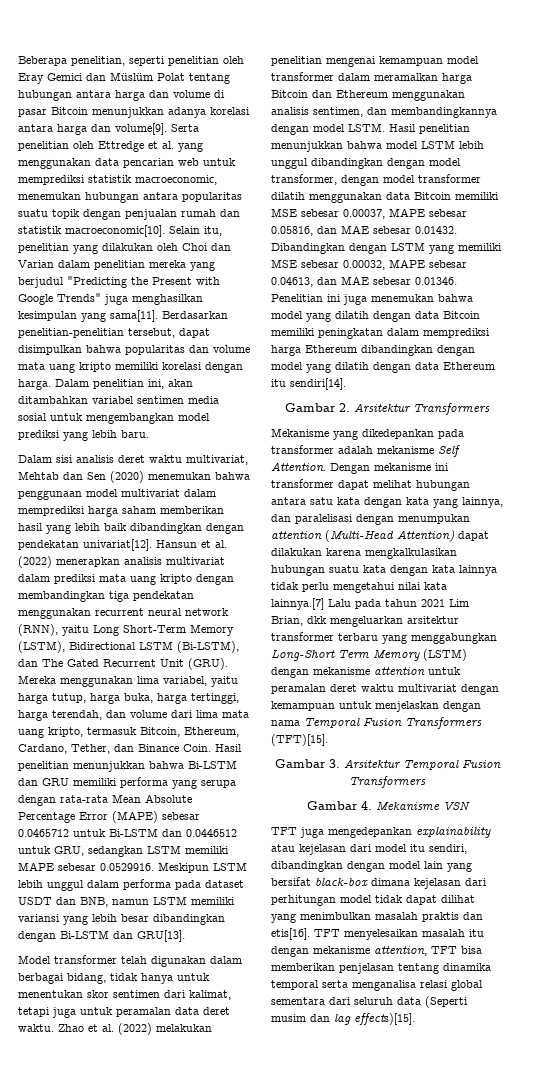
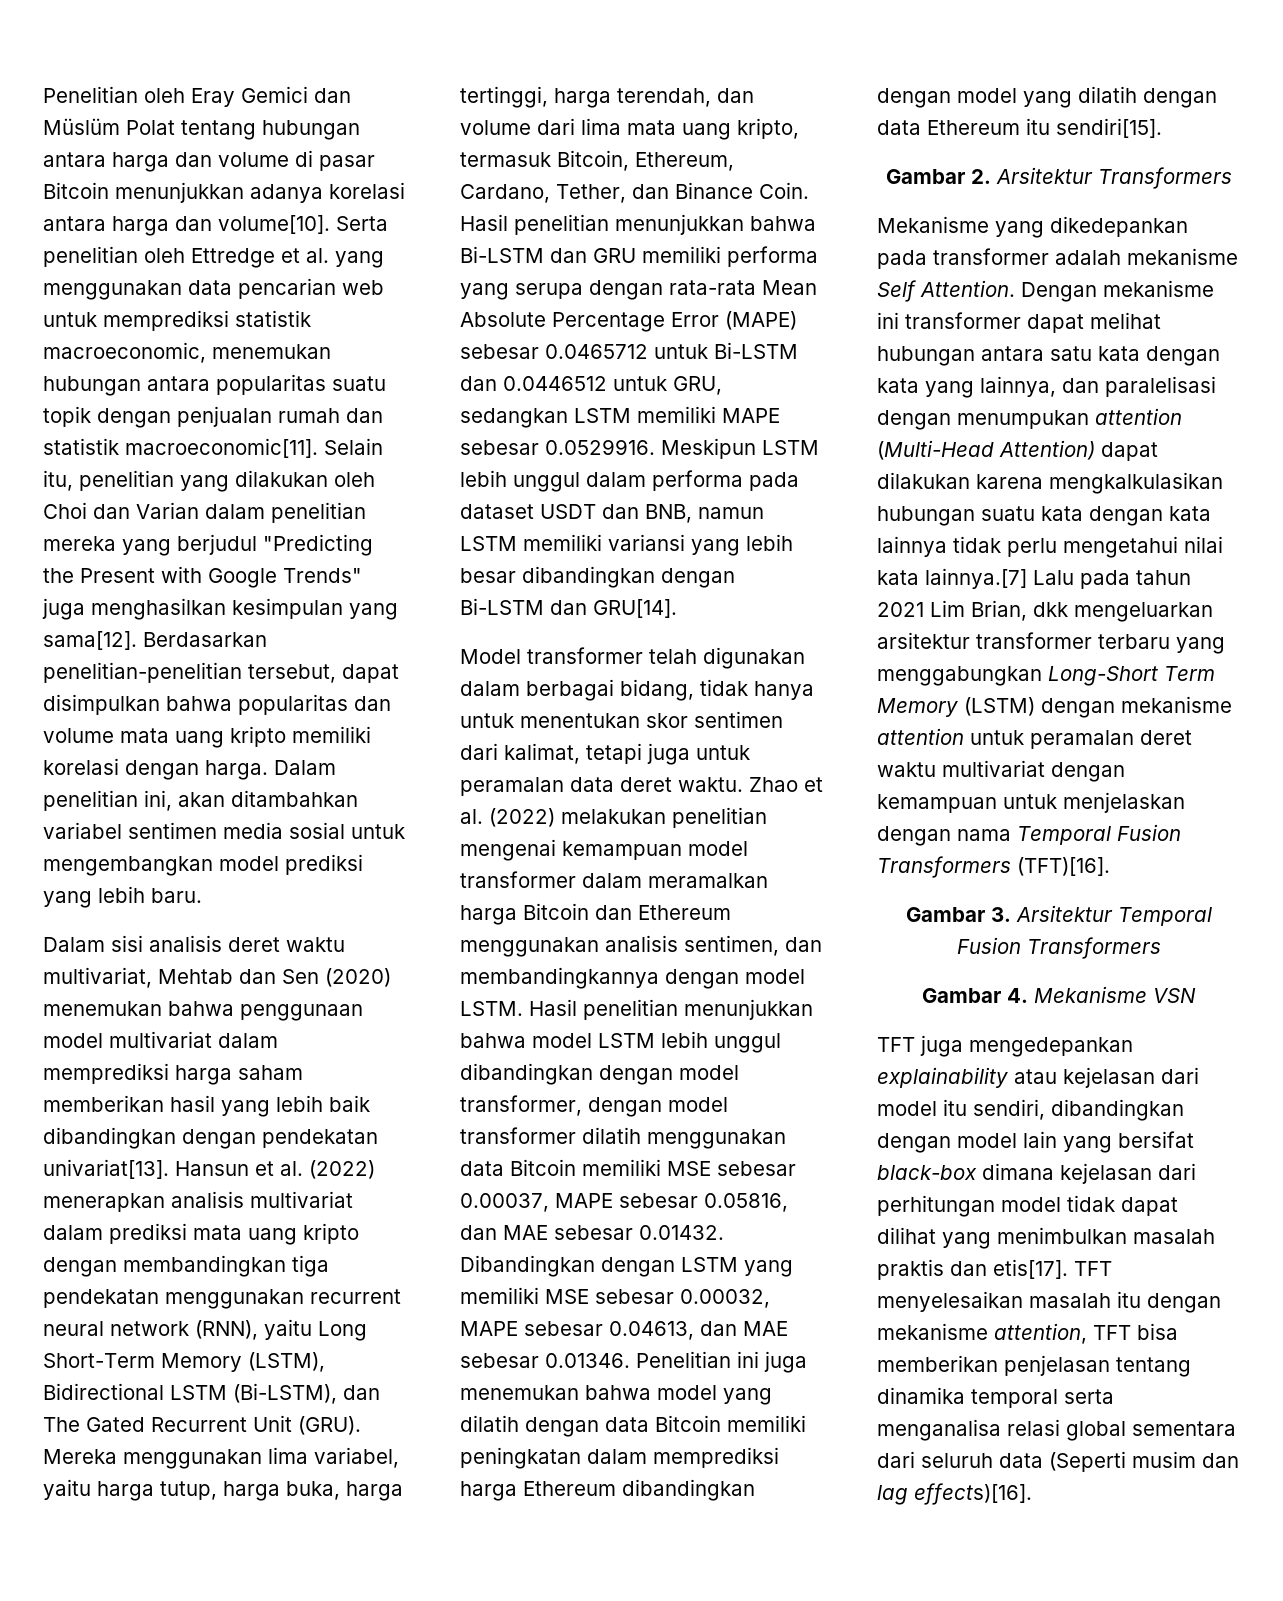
[18,56,219,66] Beberapa penelitian, seperti penelitian -> [43,86,138,103] Penelitian
[115,123,167,135] volume[9]. -> [218,215,330,234] volume[10].
[65,225,165,237] macroeconomic[10]. -> [125,438,318,458] macroeconomic[11].
[110,310,158,322] sama[11]. -> [43,631,137,650] sama[12].
[83,539,152,551] univariat[12]. -> [43,1159,169,1179] univariat[13].
[137,930,185,942] GRU[13]. -> [593,599,677,618] GRU[14].
[290,378,346,390] sendiri[14]. -> [1056,118,1162,138] sendiri[15].
[271,734,328,746] (TFT)[15]. -> [1017,857,1110,876] (TFT)[16].
[271,928,310,940] etis[16]. -> [993,1259,1068,1279] etis[17].
[354,1013,415,1025] effects)[15]. -> [914,1483,1032,1505] effects)[16].

